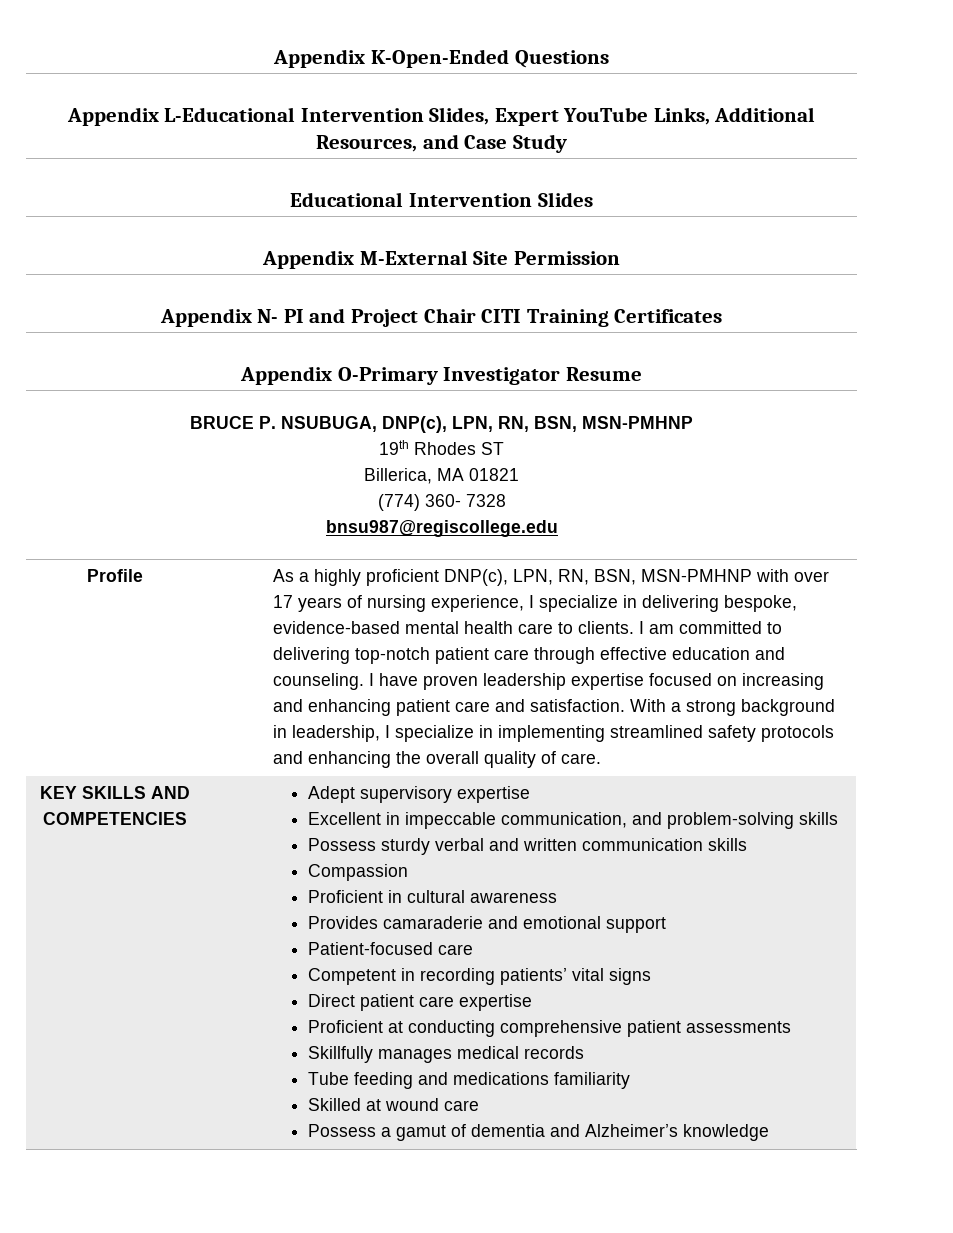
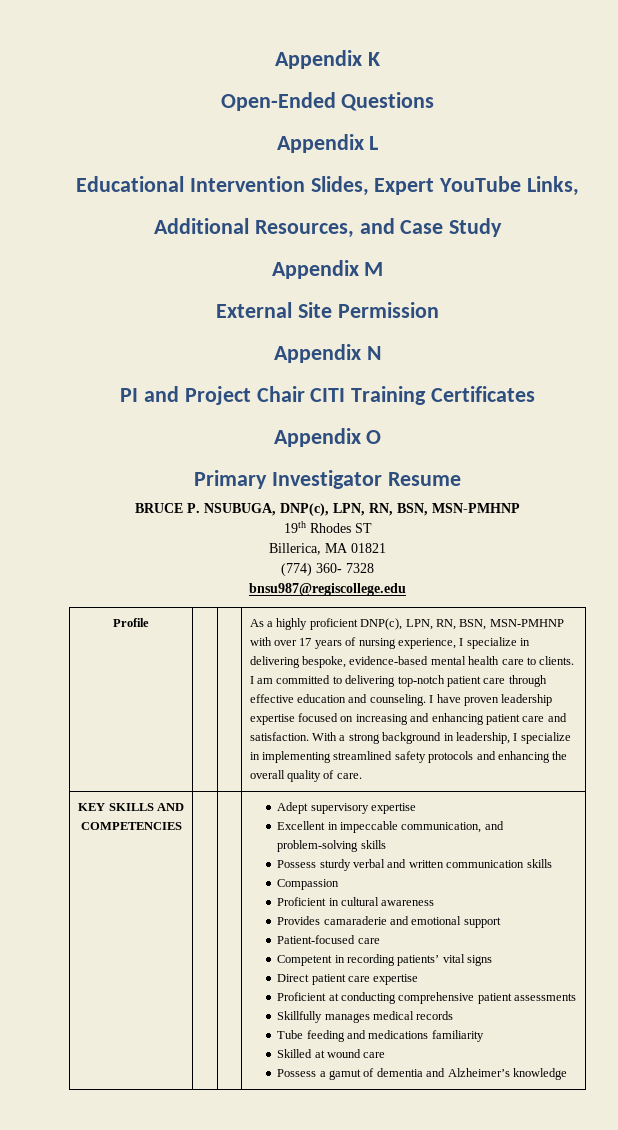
[273,49,510,68] Appendix K-Open-Ended -> [275,50,380,69] [220,92,336,111] Appendix K // Open-Ended
[164,107,296,122] L-Educational -> [369,136,379,150] [75,176,184,192] L // Educational
(710, 116) none -> (580, 186) //
[290,192,593,207] [262,250,468,269] Educational Intervention Slides // Appendix M-External -> [271,260,384,279] [216,302,293,318] Appendix M // External
[257,309,279,323] N- -> [366,346,381,360] N //
[337,367,438,385] O-Primary -> [366,430,382,444] [194,470,268,489] O // Primary

